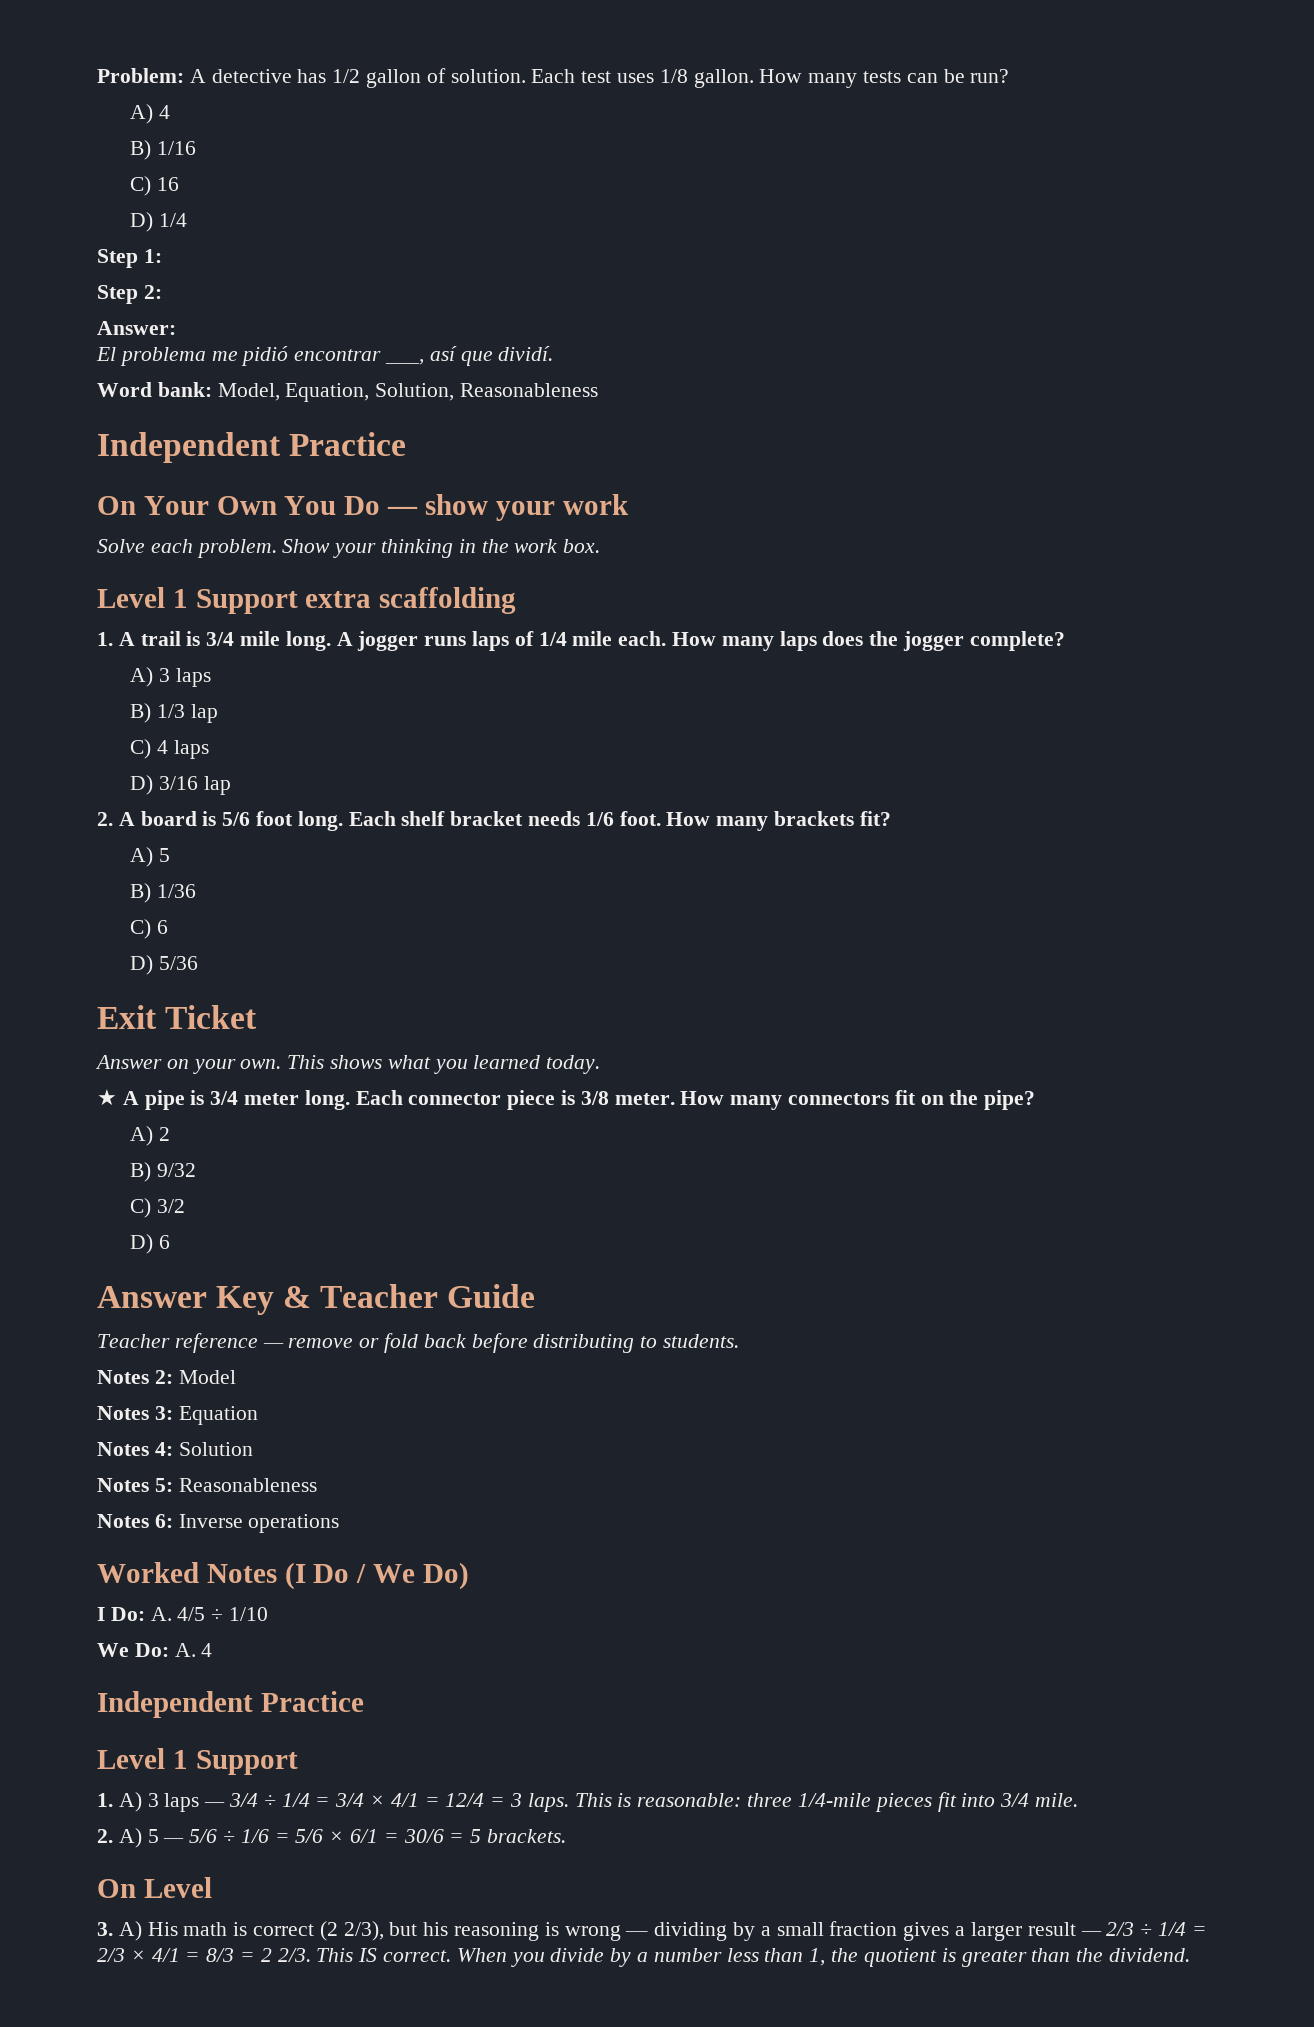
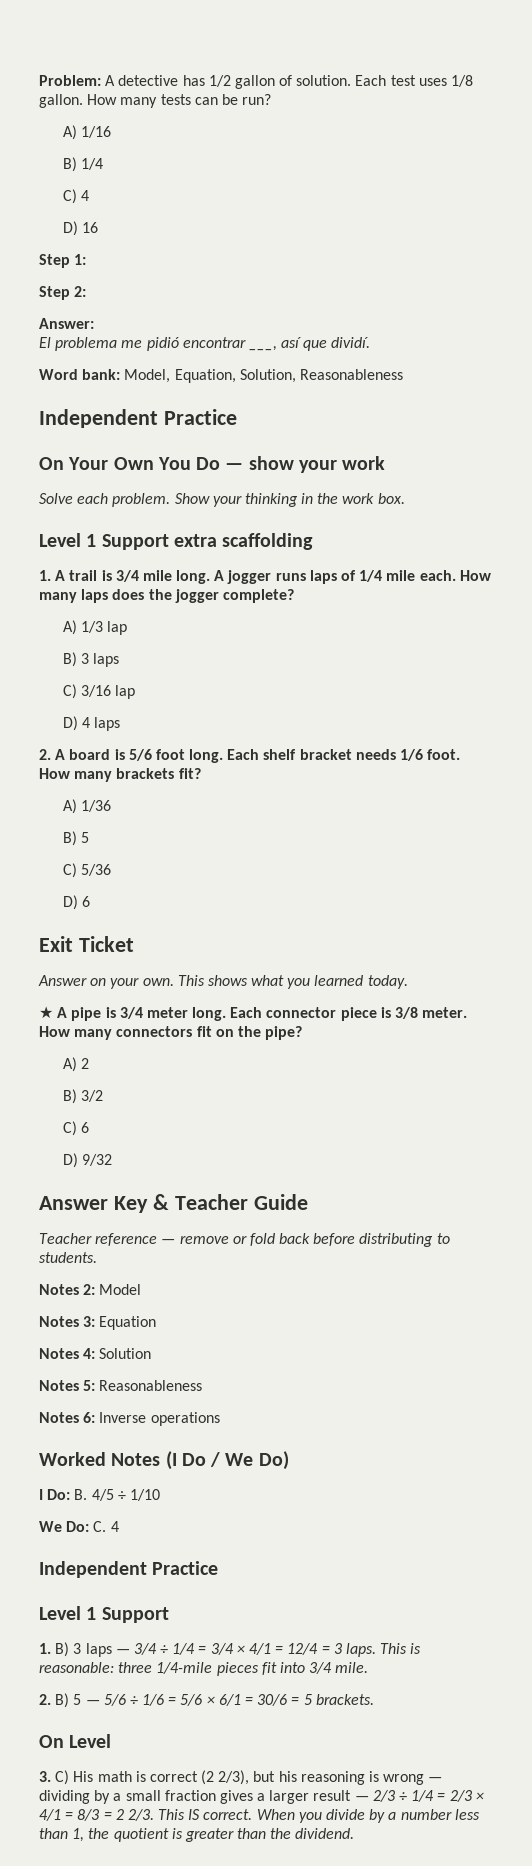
[158,105,170,119] [130,140,196,160] [130,176,152,196] 4 // B) 1/16 // C) -> [80,126,111,138] [62,157,103,172] [62,189,89,204] [62,221,78,236] 1/16 // B) 1/4 // C) 4 // D)
[130,212,187,232] // D) 1/4 -> (98, 227) none
(154, 677) none -> [80,621,127,635] [62,652,77,667] 1/3 lap // B)
[130,703,218,723] [130,739,152,759] B) 1/3 lap // C) -> [62,684,135,699] [62,716,78,731] C) 3/16 lap // D)
[130,775,231,795] // D) 3/16 lap -> (120, 724) none
[158,848,170,862] [130,883,196,903] [130,919,168,939] [130,955,198,975] 5 // B) 1/36 // C) 6 // D) 5/36 -> [80,800,111,812] [62,831,89,846] [62,863,111,878] [62,895,90,910] 1/36 // B) 5 // C) 5/36 // D) 6
[156,1163,196,1177] [130,1198,185,1218] [130,1234,170,1254] 9/32 // C) 3/2 // D) 6 -> [80,1090,103,1102] [62,1121,89,1136] [62,1153,112,1168] 3/2 // C) 6 // D) 9/32
[150,1607,172,1621] A. -> [74,1489,88,1500] B.
[174,1643,196,1657] A. -> [93,1521,107,1532] C.
[118,1792,142,1812] A) -> [55,1642,70,1657] B)
[118,1828,142,1848] A) -> [55,1693,70,1708] B)
[118,1921,142,1941] A) -> [55,1770,70,1785] C)

